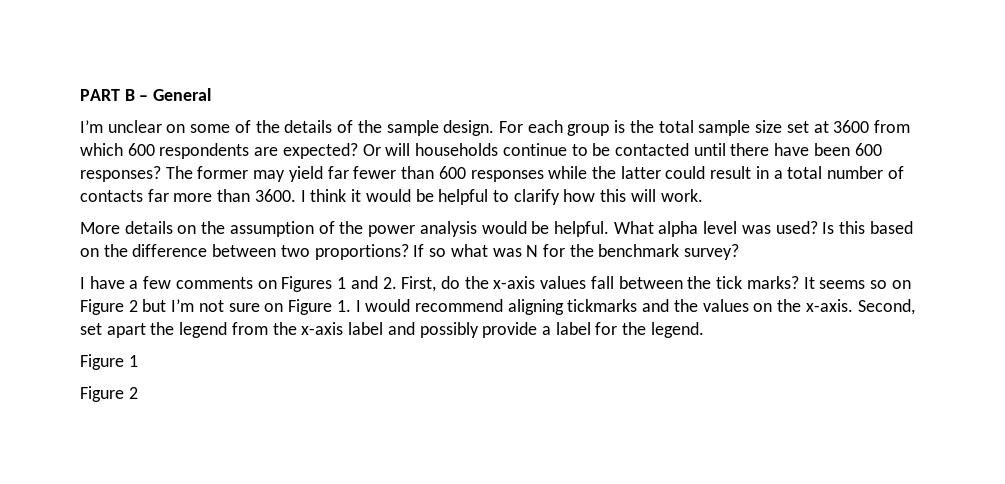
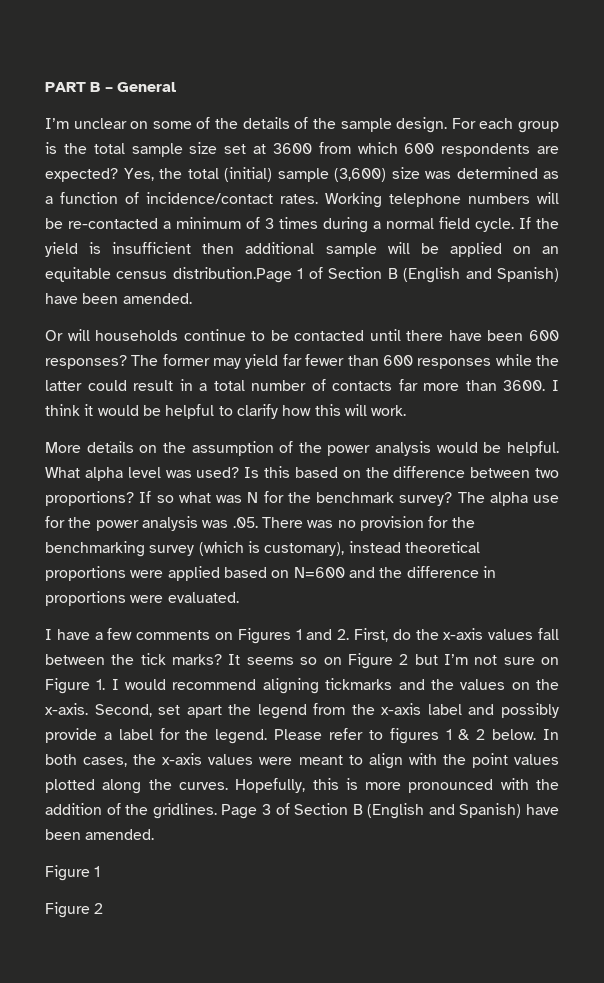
(358, 151) none -> [123,167,559,182] [45,192,559,208] [45,217,559,233] [45,242,560,257] [45,267,560,283] [45,293,192,304] Yes, the total (initial) sample (3,600) size was determined as a function of incidence/contact rates. Working telephone numbers will be re-contacted a minimum of 3 times during a normal field cycle. If the yield is insufficient then additional sample will be applied on an equitable census distribution.Page 1 of Section B (English and Spanish) have been amended. //
(740, 252) none -> [457,492,559,506] [45,516,475,531] [45,541,480,557] [45,566,496,581] [45,591,239,606] The alpha use for the power analysis was .05. There was no provision for the benchmarking survey (which is customary), instead theoretical proportions were applied based on N=600 and the difference in proportions were evaluated.
(704, 330) none -> [274,728,559,744] [45,753,559,769] [45,778,560,794] [45,803,559,819] [45,829,155,840] Please refer to figures 1 & 2 below. In both cases, the x-axis values were meant to align with the point values plotted along the curves. Hopefully, this is more pronounced with the addition of the gridlines. Page 3 of Section B (English and Spanish) have been amended.

